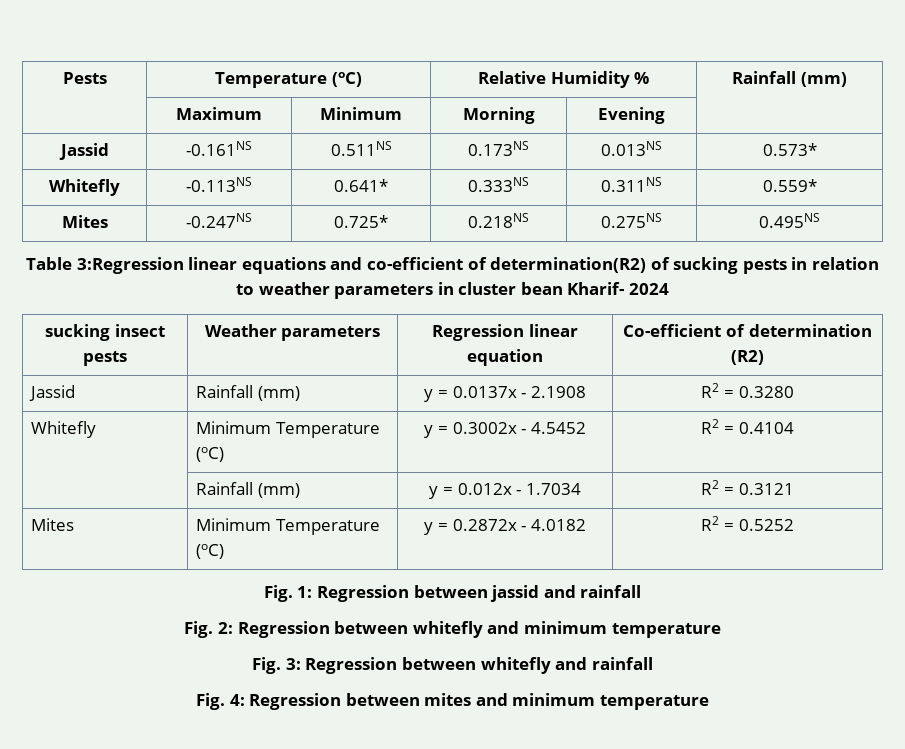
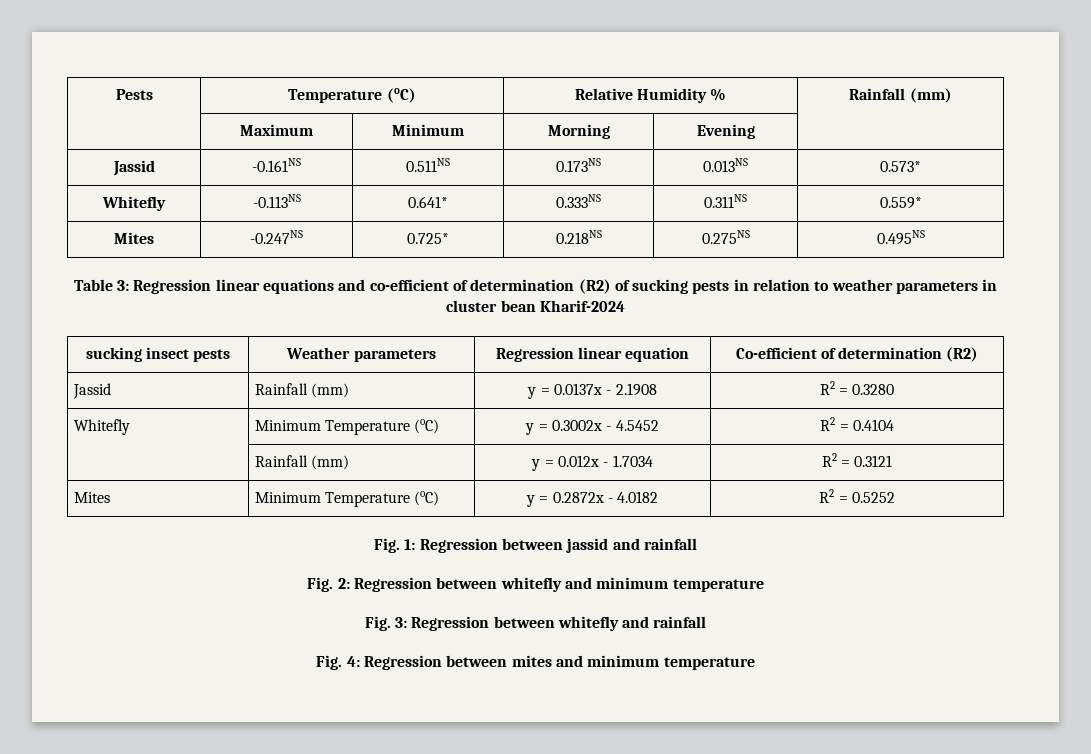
[76,257,184,274] 3:Regression -> [116,279,212,294] 3: Regression
[490,257,647,273] determination(R2) -> [470,279,611,294] determination (R2)
[567,282,670,295] Kharif- 2024 -> [539,300,625,312] Kharif-2024

